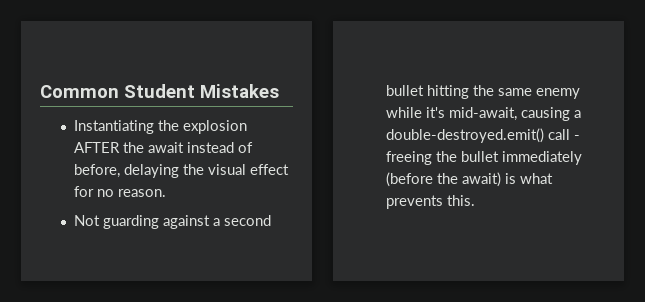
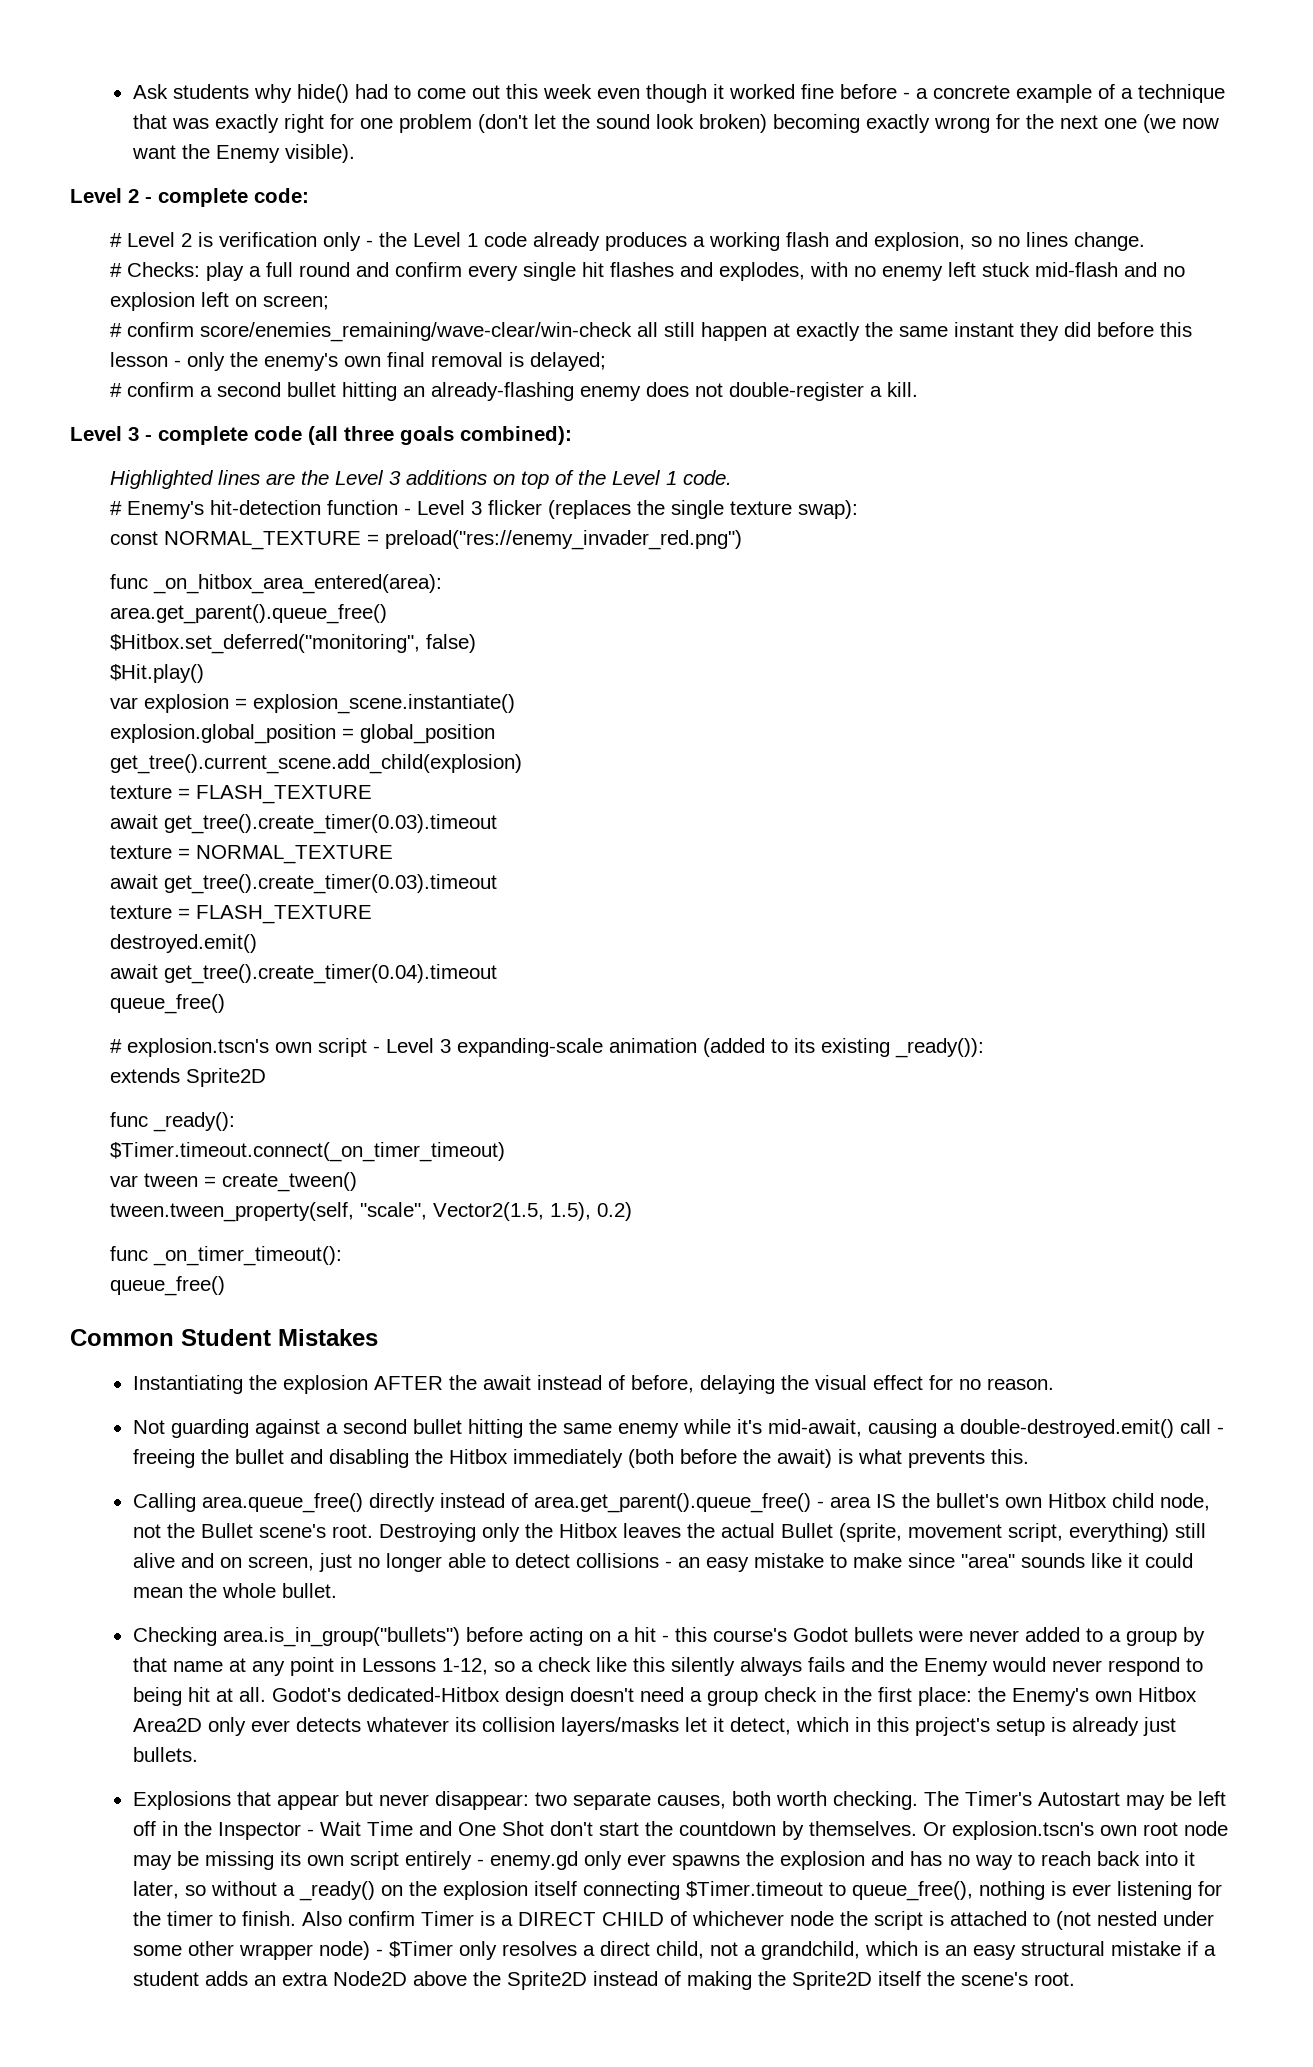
(40, 91) none -> [132,84,1225,103] [132,114,1219,133] [131,144,355,163] [70,188,309,207] [110,232,1146,251] [110,262,1186,281] [110,292,330,311] [110,322,1193,342] [110,352,607,371] [110,382,919,401] [70,426,572,445] [110,470,733,489] [110,500,859,519] [110,530,743,550] [110,574,443,594] [110,604,388,624] [110,634,477,654] [110,664,205,683] [110,694,516,714] [110,724,496,744] [110,754,523,774] [110,785,373,804] [110,814,498,834] [110,845,394,864] [110,874,498,894] [110,905,373,924] [110,934,258,953] [110,964,498,984] [110,994,226,1014] [110,1038,985,1058] [110,1068,267,1087] [110,1112,236,1132] [110,1142,506,1162] [110,1172,358,1192] [110,1202,633,1222] [110,1246,343,1266] [110,1276,226,1296] Ask students why hide() had to come out this week even though it worked fine before - a concrete example of a technique that was exactly right for one problem (don't let the sound look broken) becoming exactly wrong for the next one (we now want the Enemy visible). // Level 2 - complete code: // # Level 2 is verification only - the Level 1 code already produces a working flash and explosion, so no lines change. // # Checks: play a full round and confirm every single hit flashes and explodes, with no enemy left stuck mid-flash and no explosion left on screen; // # confirm score/enemies_remaining/wave-clear/win-check all still happen at exactly the same instant they did before this lesson - only the enemy's own final removal is delayed; // # confirm a second bullet hitting an already-flashing enemy does not double-register a kill. // Level 3 - complete code (all three goals combined): // Highlighted lines are the Level 3 additions on top of the Level 1 code. // # Enemy's hit-detection function - Level 3 flicker (replaces the single texture swap): // const NORMAL_TEXTURE = preload("res://enemy_invader_red.png") // func _on_hitbox_area_entered(area): // area.get_parent().queue_free() // $Hitbox.set_deferred("monitoring", false) // $Hit.play() // var explosion = explosion_scene.instantiate() // explosion.global_position = global_position // get_tree().current_scene.add_child(explosion) // texture = FLASH_TEXTURE // await get_tree().create_timer(0.03).timeout // texture = NORMAL_TEXTURE // await get_tree().create_timer(0.03).timeout // texture = FLASH_TEXTURE // destroyed.emit() // await get_tree().create_timer(0.04).timeout // queue_free() // # explosion.tscn's own script - Level 3 expanding-scale animation (added to its existing _ready()): // extends Sprite2D // func _ready(): // $Timer.timeout.connect(_on_timer_timeout) // var tween = create_tween() // tween.tween_property(self, "scale", Vector2(1.5, 1.5), 0.2) // func _on_timer_timeout(): // queue_free() //
[501,151,582,165] [385,172,433,187] immediately (before -> [289,1449,737,1468] and disabling the Hitbox immediately (both before
(475, 200) none -> [132,1493,1210,1513] [132,1523,1206,1542] [132,1553,1193,1572] [132,1583,337,1598] [132,1627,1205,1647] [132,1657,1203,1676] [132,1687,1197,1706] [132,1717,1176,1736] [132,1747,198,1762] [132,1791,1226,1810] [132,1821,1228,1840] [132,1851,1195,1870] [132,1881,1222,1901] [132,1911,1214,1930] [132,1941,1216,1960] [132,1971,1075,1990] // Calling area.queue_free() directly instead of area.get_parent().queue_free() - area IS the bullet's own Hitbox child node, not the Bullet scene's root. Destroying only the Hitbox leaves the actual Bullet (sprite, movement script, everything) still alive and on screen, just no longer able to detect collisions - an easy mistake to make since "area" sounds like it could mean the whole bullet. // Checking area.is_in_group("bullets") before acting on a hit - this course's Godot bullets were never added to a group by that name at any point in Lessons 1-12, so a check like this silently always fails and the Enemy would never respond to being hit at all. Godot's dedicated-Hitbox design doesn't need a group check in the first place: the Enemy's own Hitbox Area2D only ever detects whatever its collision layers/masks let it detect, which in this project's setup is already just bullets. // Explosions that appear but never disappear: two separate causes, both worth checking. The Timer's Autostart may be left off in the Inspector - Wait Time and One Shot don't start the countdown by themselves. Or explosion.tscn's own root node may be missing its own script entirely - enemy.gd only ever spawns the explosion and has no way to reach back into it later, so without a _ready() on the explosion itself connecting $Timer.timeout to queue_free(), nothing is ever listening for the timer to finish. Also confirm Timer is a DIRECT CHILD of whichever node the script is attached to (not nested under some other wrapper node) - $Timer only resolves a direct child, not a grandchild, which is an easy structural mistake if a student adds an extra Node2D above the Sprite2D instead of making the Sprite2D itself the scene's root.

